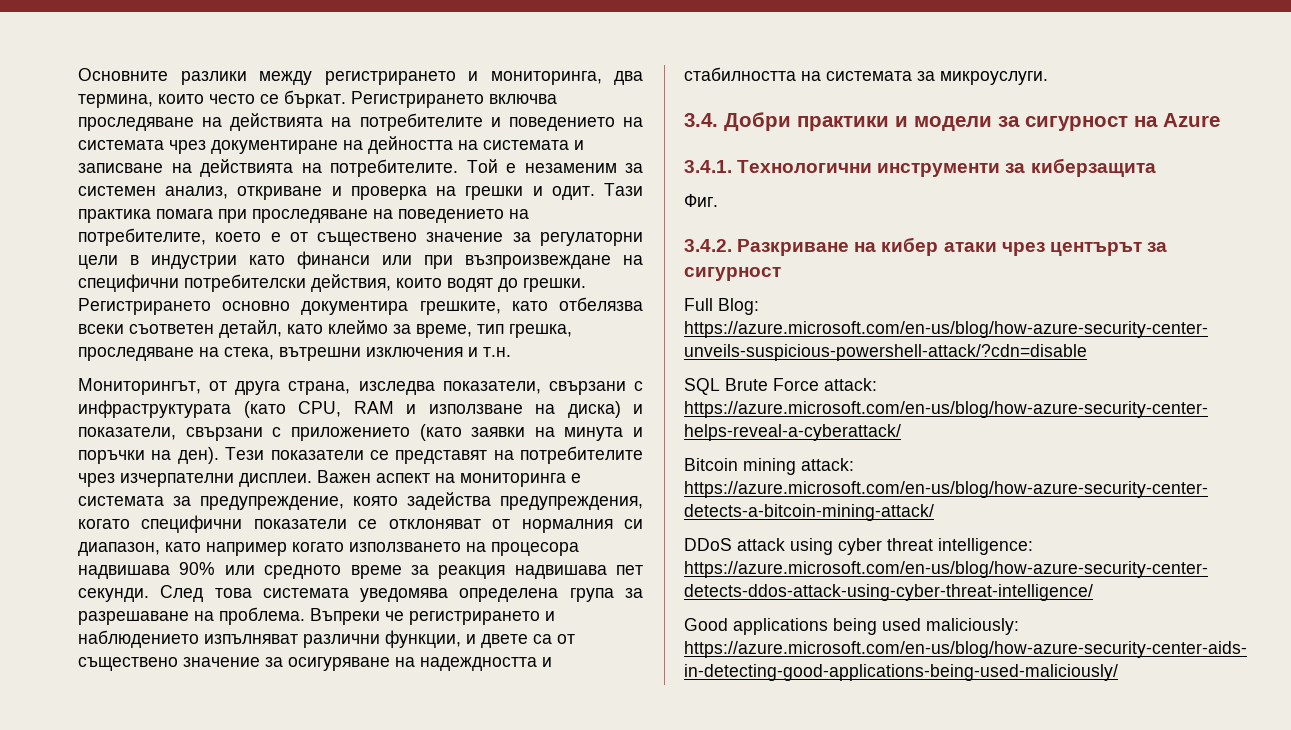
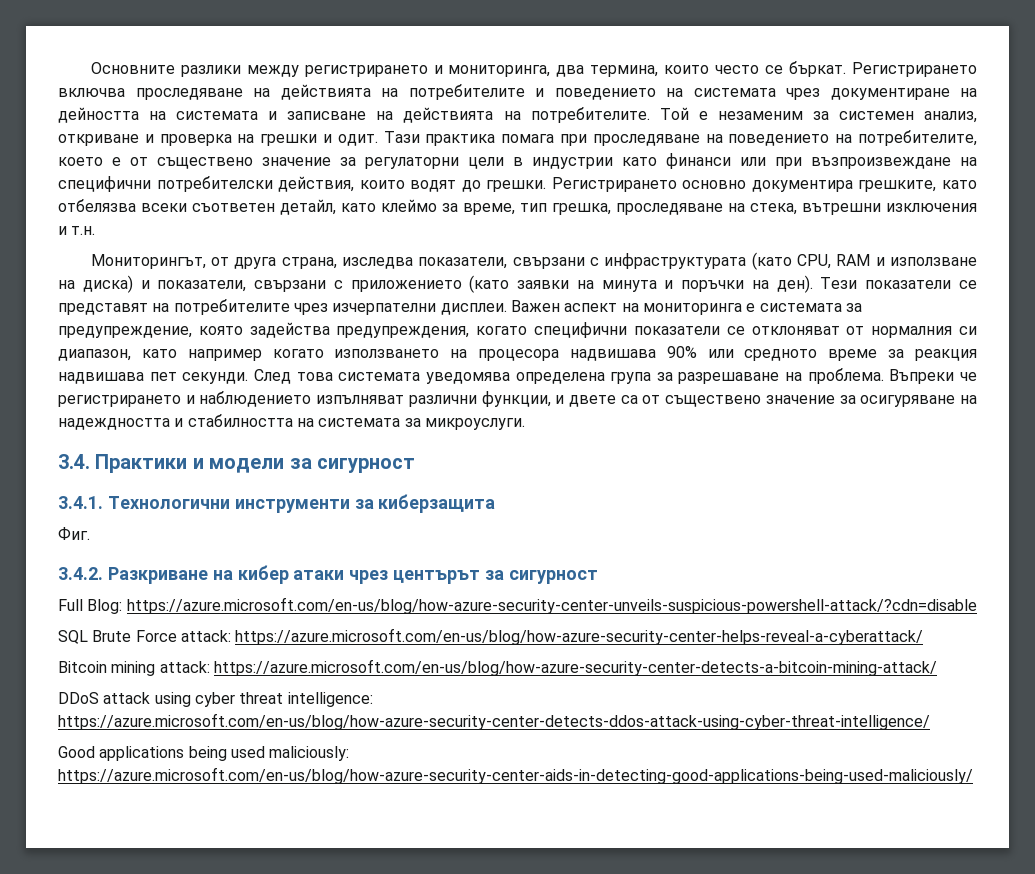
[724,112,889,131] Добри практики -> [95,454,188,473] Практики
[1134,113,1220,127] на Azure -> (415, 465) none

